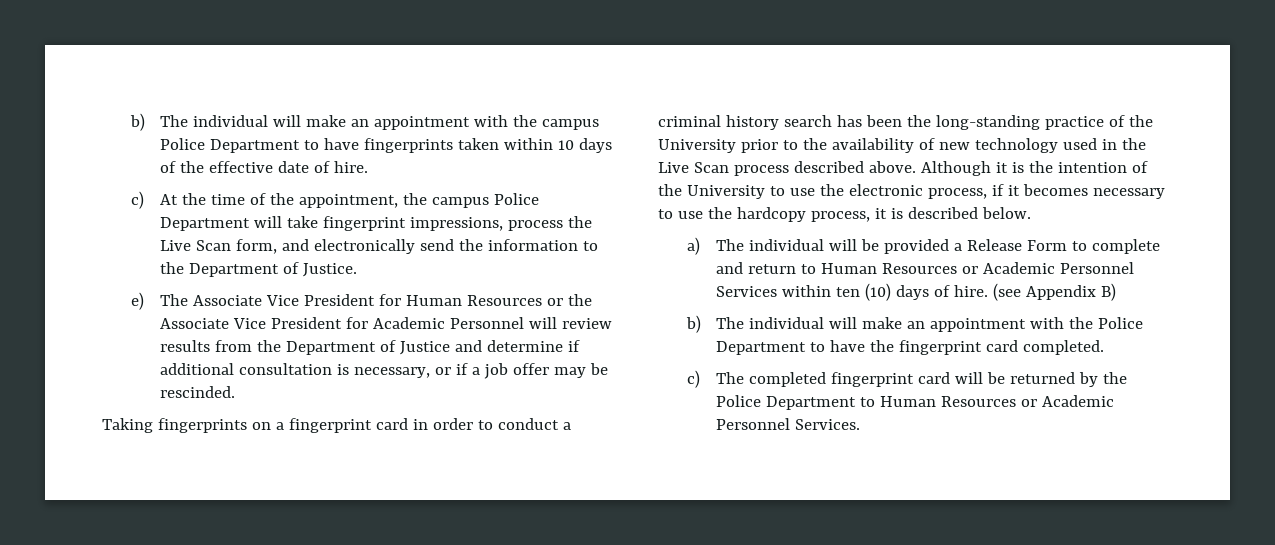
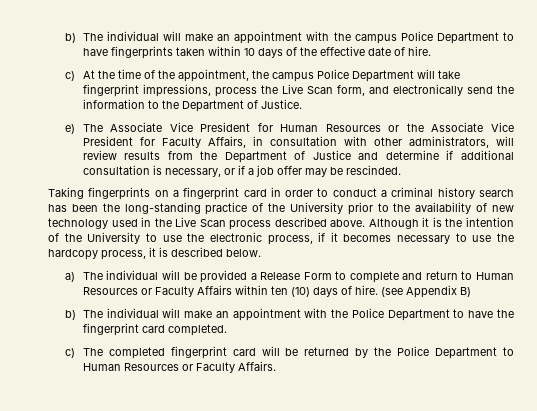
[372,317,524,329] Academic Personnel -> [161,136,489,148] Faculty Affairs, in consultation with other administrators,
[982,262,1134,274] [715,286,777,297] Academic Personnel Services -> [154,285,232,297] Faculty Affairs
[1041,395,1114,407] [715,418,860,430] Academic Personnel Services. -> [195,361,276,373] Faculty Affairs.

